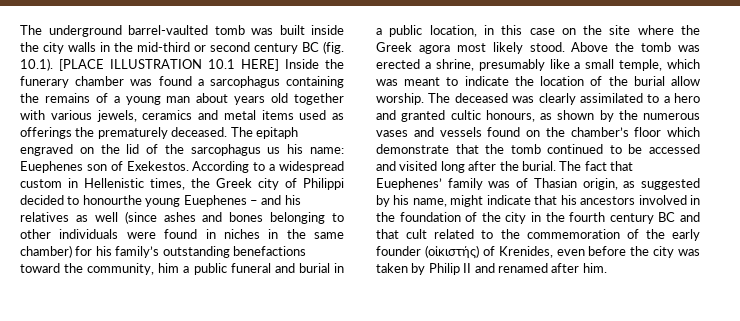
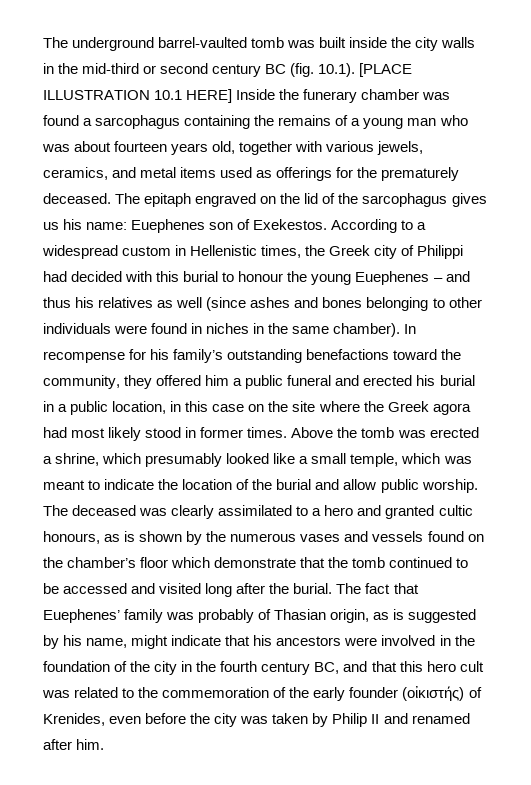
[196,93,289,105] about years old -> [439,115,468,126] [42,141,236,155] who was about fourteen years old,
[142,110,193,120] ceramics -> [43,167,108,180] ceramics,
(72, 133) none -> [336,167,354,178] for
(261, 150) none -> [451,193,487,207] gives
[20,195,142,205] decided to honourthe -> [43,271,308,282] had decided with this burial to honour the
(282, 200) none -> [43,297,71,308] thus
[20,245,72,258] chamber) -> [333,323,417,337] [43,351,125,363] chamber). In recompense
(155, 269) none -> [124,375,202,389] they offered
(295, 268) none -> [363,375,436,386] erected his
(450, 49) none -> [43,427,67,438] had
[529,42,565,52] stood. -> [145,427,288,438] stood in former times.
[478,59,545,71] presumably -> [102,453,270,467] which presumably looked
[671,76,700,86] allow -> [315,479,419,493] and allow public
(552, 116) none -> [124,531,136,542] is
(511, 184) none -> [198,609,255,623] probably
(636, 184) none -> [393,609,405,620] is
(636, 200) none -> [344,637,378,646] were
[658,212,676,222] BC -> [314,662,340,674] BC,
[406,229,428,239] cult -> [399,661,484,672] [42,690,70,698] this hero cult was

